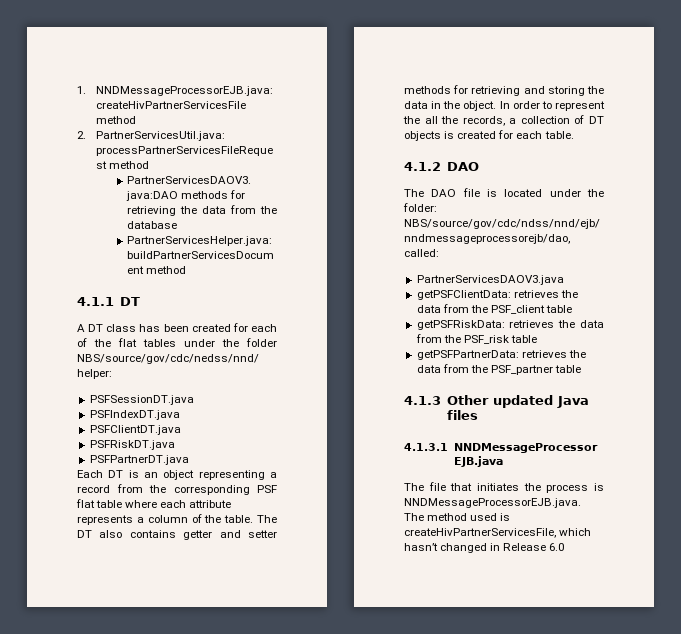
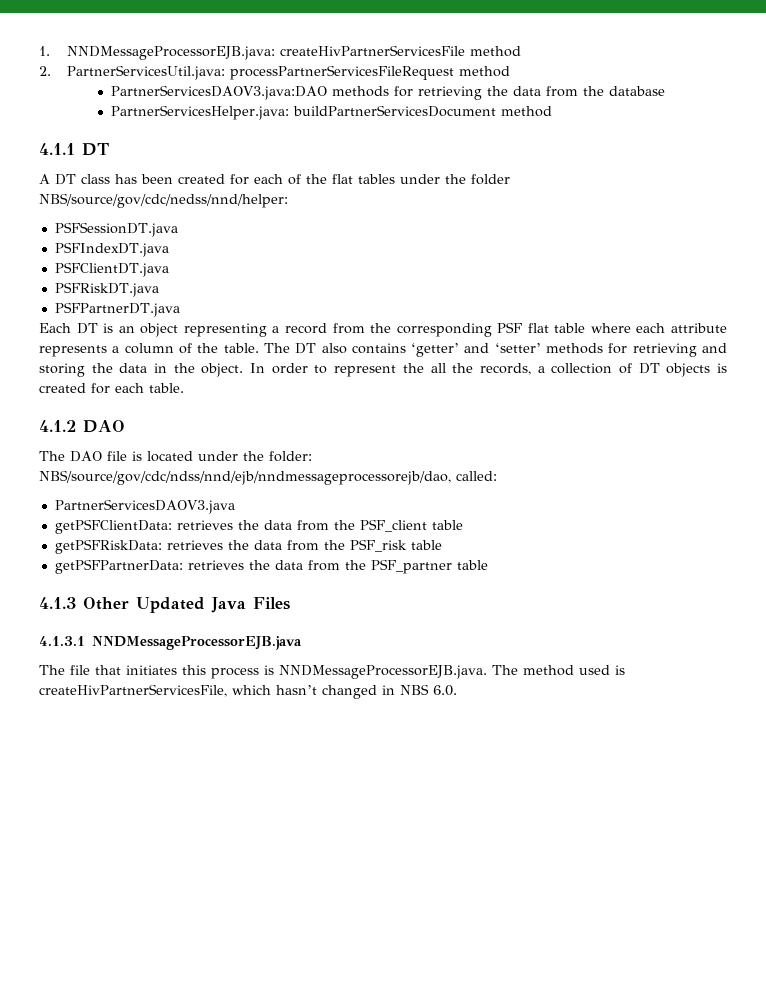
[183,530,277,540] getter and setter -> [411,343,541,357] ‘getter’ and ‘setter’
[492,395,589,408] [446,410,478,420] updated Java files -> [136,597,291,613] Updated Java Files
[523,483,541,491] the -> [182,665,206,675] this
[503,543,565,551] Release 6.0 -> [400,684,457,696] NBS 6.0.

